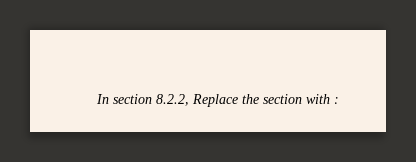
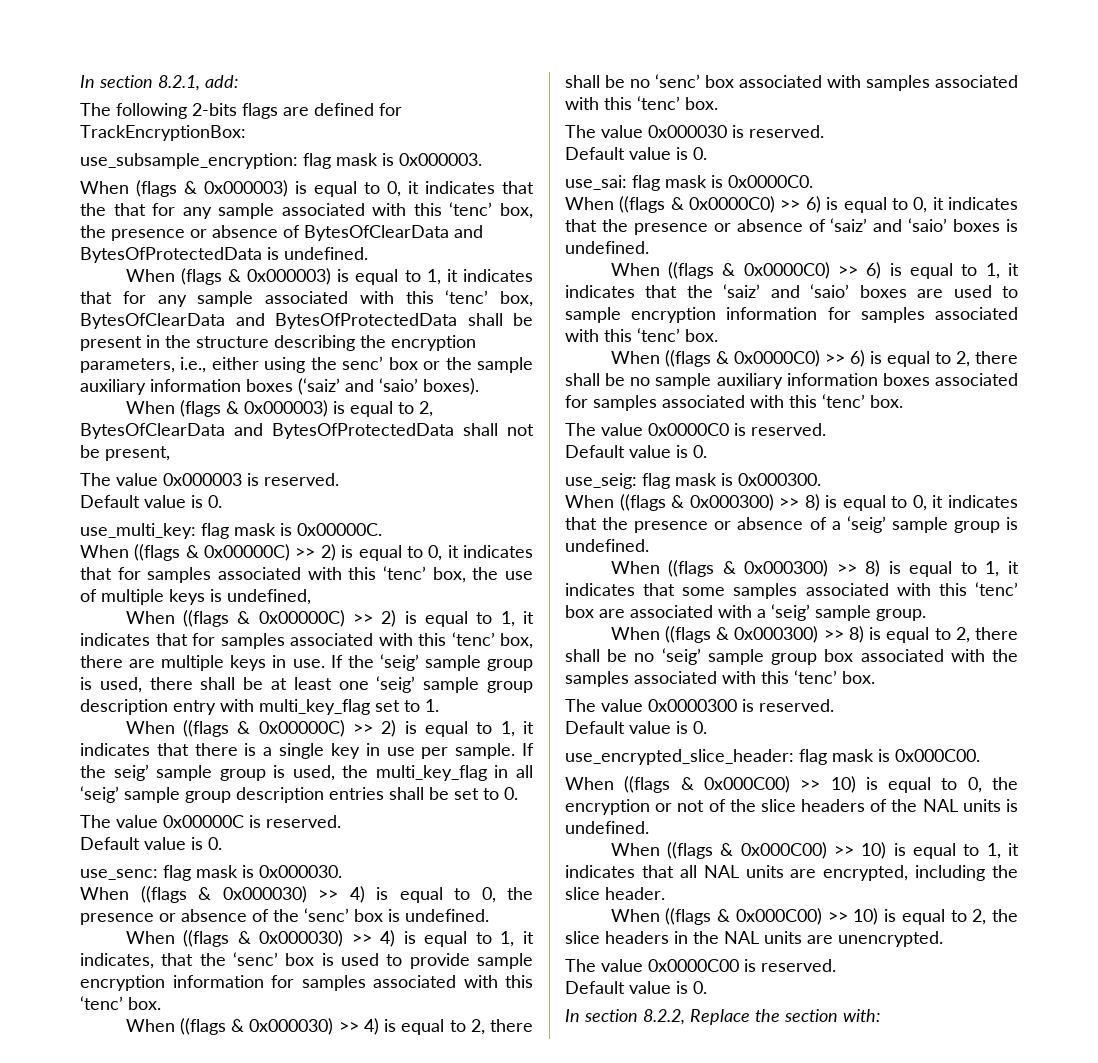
[96,94,152,104] In section -> [80,75,238,91] [80,103,402,119] [80,125,246,141] [80,153,482,169] [80,180,534,197] [80,202,533,219] [80,225,483,241] [80,247,368,263] [125,268,533,285] [80,290,533,307] [80,313,533,329] [80,335,476,351] [80,356,534,373] [80,378,479,395] [125,400,433,417] [80,423,534,439] [80,445,170,461] [80,473,339,486] [80,495,222,508] [80,523,382,539] [80,544,533,561] [80,566,533,583] [80,589,311,605] [125,610,534,627] [80,632,533,649] [80,654,533,671] [80,676,533,693] [80,699,439,715] [125,720,534,737] [80,743,534,759] [80,764,533,781] [80,786,518,803] [80,815,341,828] [80,837,222,850] [80,865,342,881] [80,886,533,903] [80,908,489,925] [125,930,535,947] [80,952,533,969] [80,975,533,991] [80,996,161,1010] [125,1018,533,1035] [565,74,1018,91] [565,96,718,110] [565,125,824,138] [565,147,707,160] [565,175,813,191] [565,196,1018,213] [565,218,1018,235] [565,241,649,254] [610,262,1019,279] [565,284,1019,298] [565,307,1018,323] [565,328,718,342] [610,350,1018,367] [565,373,1018,389] [565,394,903,411] [565,423,826,436] [565,445,707,458] [565,473,821,489] [565,494,1018,511] [565,516,1019,533] [565,539,649,552] [610,560,1020,577] [565,582,1018,599] [565,604,926,621] [610,626,1018,643] [565,648,1018,665] [565,670,875,687] [565,699,834,712] [565,721,707,734] [565,749,980,765] [565,776,1018,793] [565,799,1018,815] [565,821,649,834] [610,842,1019,859] [565,865,1018,881] [565,887,665,900] [610,908,1018,925] [565,931,943,947] [565,959,836,972] [565,981,707,994] [565,1009,638,1022] In section 8.2.1, add: // The following 2-bits flags are defined for TrackEncryptionBox: // use_subsample_encryption: flag mask is 0x000003. // When (flags & 0x000003) is equal to 0, it indicates that the that for any sample associated with this ‘tenc’ box, the presence or absence of BytesOfClearData and BytesOfProtectedData is undefined. // When (flags & 0x000003) is equal to 1, it indicates that for any sample associated with this ‘tenc’ box, BytesOfClearData and BytesOfProtectedData shall be present in the structure describing the encryption parameters, i.e., either using the senc’ box or the sample auxiliary information boxes (‘saiz’ and ‘saio’ boxes). // When (flags & 0x000003) is equal to 2, BytesOfClearData and BytesOfProtectedData shall not be present, // The value 0x000003 is reserved. // Default value is 0. // use_multi_key: flag mask is 0x00000C. // When ((flags & 0x00000C) >> 2) is equal to 0, it indicates that for samples associated with this ‘tenc’ box, the use of multiple keys is undefined, // When ((flags & 0x00000C) >> 2) is equal to 1, it indicates that for samples associated with this ‘tenc’ box, there are multiple keys in use. If the ‘seig’ sample group is used, there shall be at least one ‘seig’ sample group description entry with multi_key_flag set to 1. // When ((flags & 0x00000C) >> 2) is equal to 1, it indicates that there is a single key in use per sample. If the seig’ sample group is used, the multi_key_flag in all ‘seig’ sample group description entries shall be set to 0. // The value 0x00000C is reserved. // Default value is 0. // use_senc: flag mask is 0x000030. // When ((flags & 0x000030) >> 4) is equal to 0, the presence or absence of the ‘senc’ box is undefined. // When ((flags & 0x000030) >> 4) is equal to 1, it indicates, that the ‘senc’ box is used to provide sample encryption information for samples associated with this ‘tenc’ box. // When ((flags & 0x000030) >> 4) is equal to 2, there shall be no ‘senc’ box associated with samples associated with this ‘tenc’ box. // The value 0x000030 is reserved. // Default value is 0. // use_sai: flag mask is 0x0000C0. // When ((flags & 0x0000C0) >> 6) is equal to 0, it indicates that the presence or absence of ‘saiz’ and ‘saio’ boxes is undefined. // When ((flags & 0x0000C0) >> 6) is equal to 1, it indicates that the ‘saiz’ and ‘saio’ boxes are used to sample encryption information for samples associated with this ‘tenc’ box. // When ((flags & 0x0000C0) >> 6) is equal to 2, there shall be no sample auxiliary information boxes associated for samples associated with this ‘tenc’ box. // The value 0x0000C0 is reserved. // Default value is 0. // use_seig: flag mask is 0x000300. // When ((flags & 0x000300) >> 8) is equal to 0, it indicates that the presence or absence of a ‘seig’ sample group is undefined. // When ((flags & 0x000300) >> 8) is equal to 1, it indicates that some samples associated with this ‘tenc’ box are associated with a ‘seig’ sample group. // When ((flags & 0x000300) >> 8) is equal to 2, there shall be no ‘seig’ sample group box associated with the samples associated with this ‘tenc’ box. // The value 0x0000300 is reserved. // Default value is 0. // use_encrypted_slice_header: flag mask is 0x000C00. // When ((flags & 0x000C00) >> 10) is equal to 0, the encryption or not of the slice headers of the NAL units is undefined. // When ((flags & 0x000C00) >> 10) is equal to 1, it indicates that all NAL units are encrypted, including the slice header. // When ((flags & 0x000C00) >> 10) is equal to 2, the slice headers in the NAL units are unencrypted. // The value 0x0000C00 is reserved. // Default value is 0. // In section
[306,94,339,104] with : -> [843,1009,880,1022] with:

